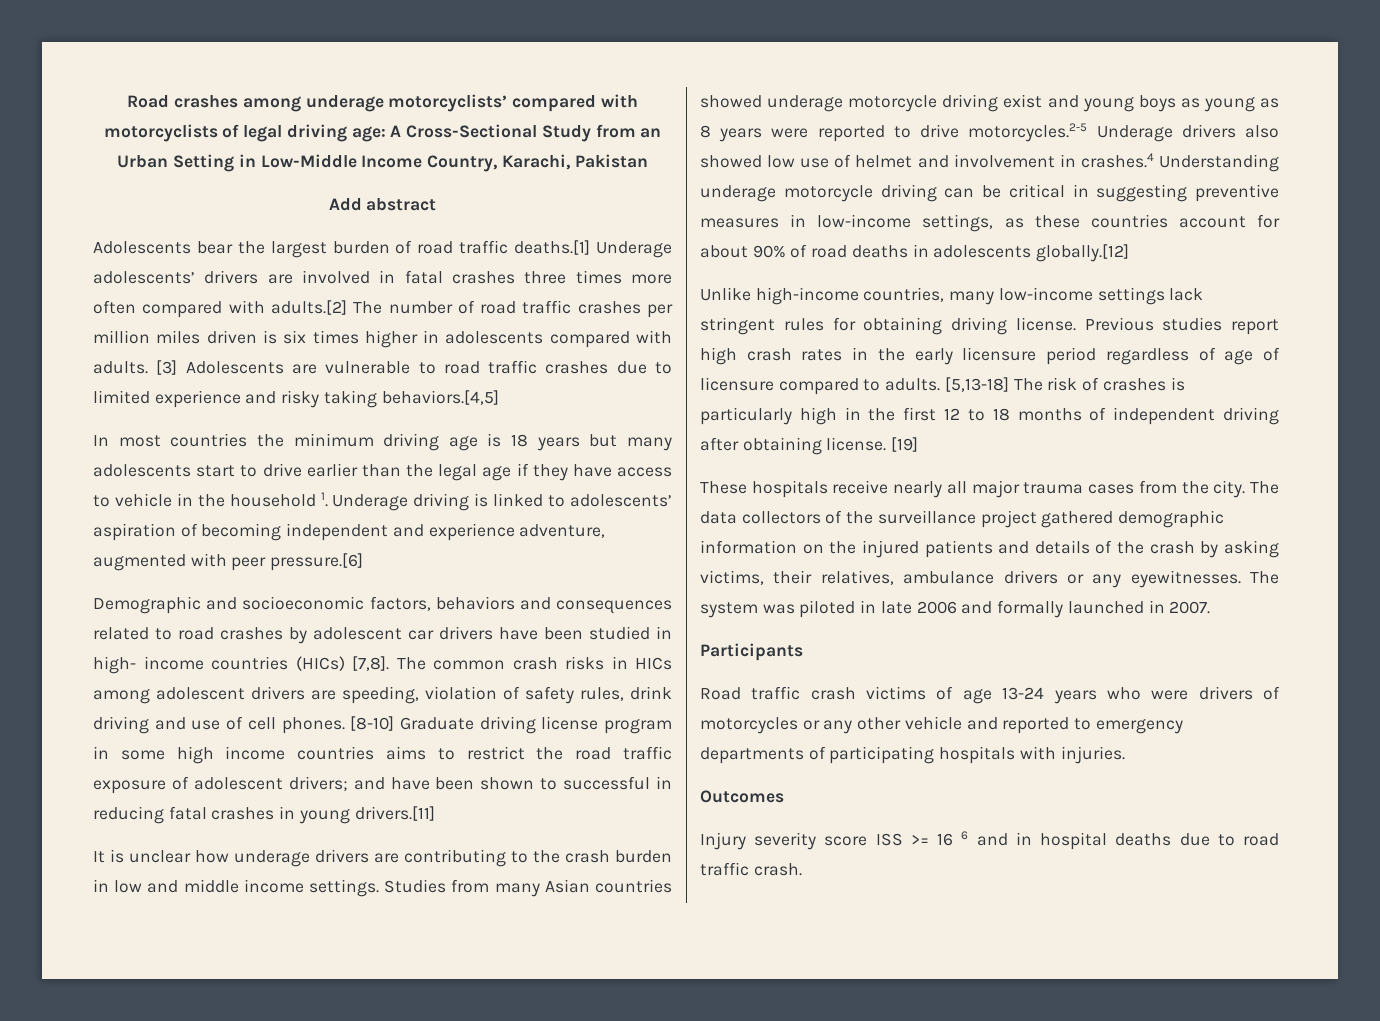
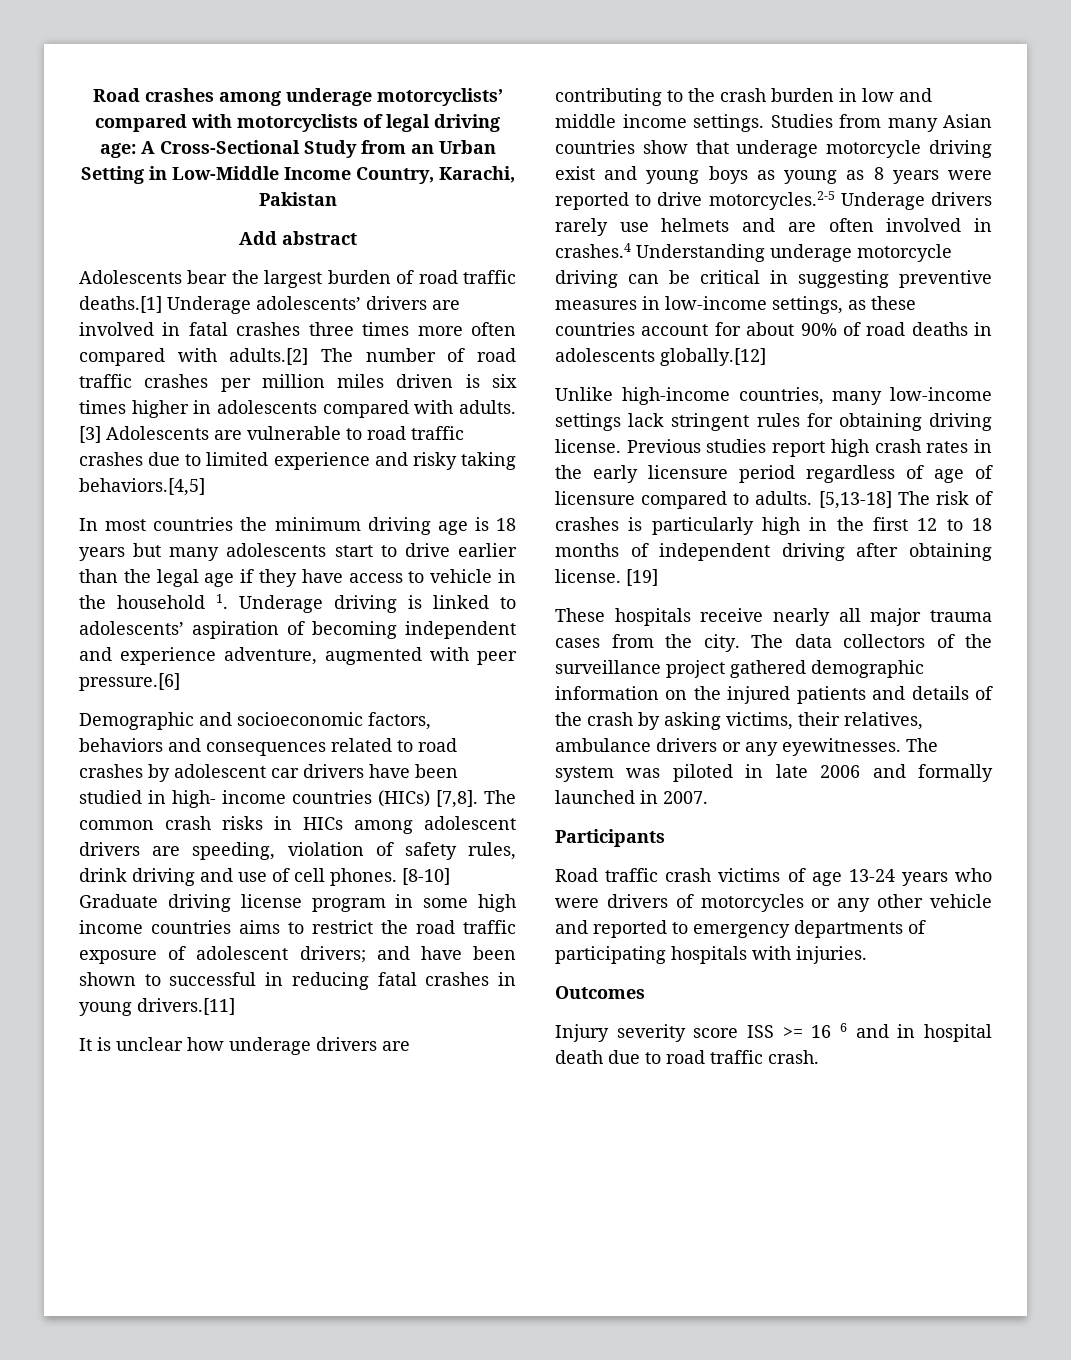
[700,95,762,108] showed -> [642,140,729,154] show that
[1245,125,1279,138] [700,154,1055,168] also showed low use of helmet and involvement -> [555,218,962,236] rarely use helmets and are often involved
[1115,833,1172,846] deaths -> [555,1050,603,1064] death

